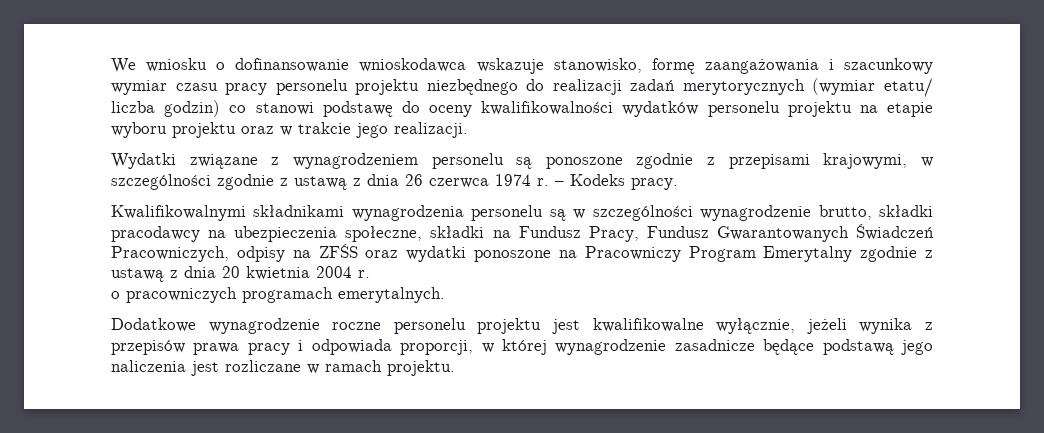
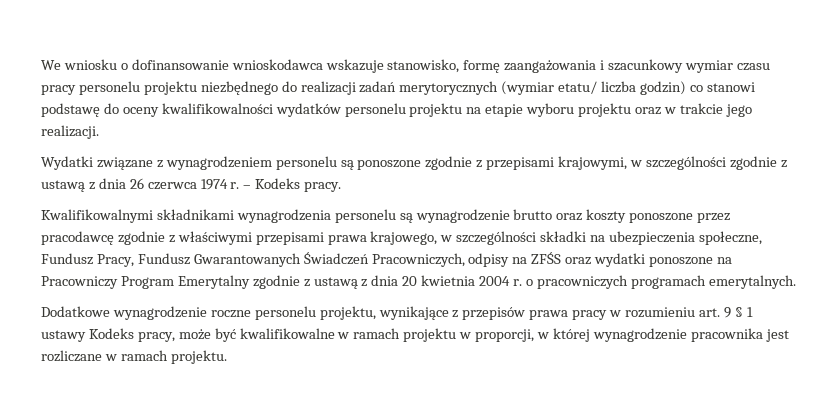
[573,205,934,221] [111,226,200,242] w szczególności wynagrodzenie brutto, składki pracodawcy -> [415,209,731,223] [41,231,587,245] wynagrodzenie brutto oraz koszty ponoszone przez pracodawcę zgodnie z właściwymi przepisami prawa krajowego, w szczególności składki
[430,226,511,238] składki na -> (762, 238) none
(370, 274) // -> (523, 282) none
[477,318,934,334] [111,339,933,355] [111,360,186,372] projektu jest kwalifikowalne wyłącznie, jeżeli wynika z przepisów prawa pracy i odpowiada proporcji, w której wynagrodzenie zasadnicze będące podstawą jego naliczenia -> [319,306,753,320] [41,328,763,342] projektu, wynikające z przepisów prawa pracy w rozumieniu art. 9 § 1 ustawy Kodeks pracy, może być kwalifikowalne w ramach projektu w proporcji, w której wynagrodzenie pracownika

